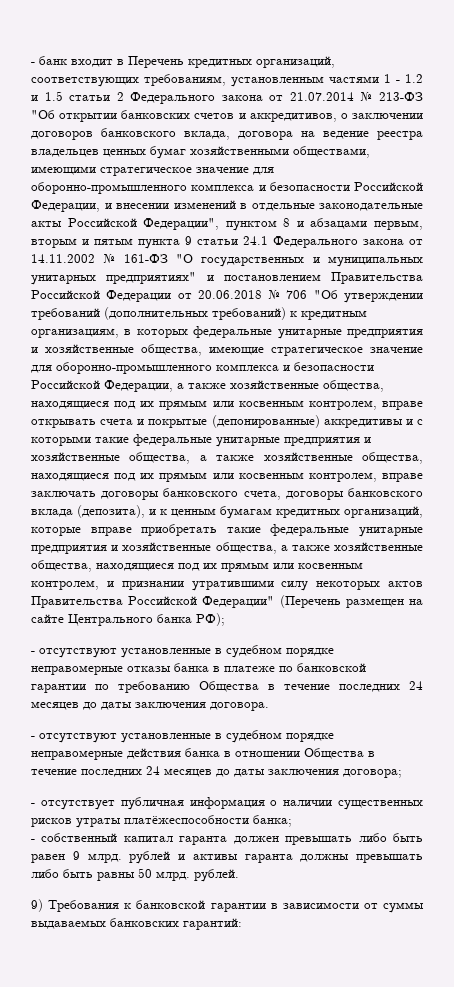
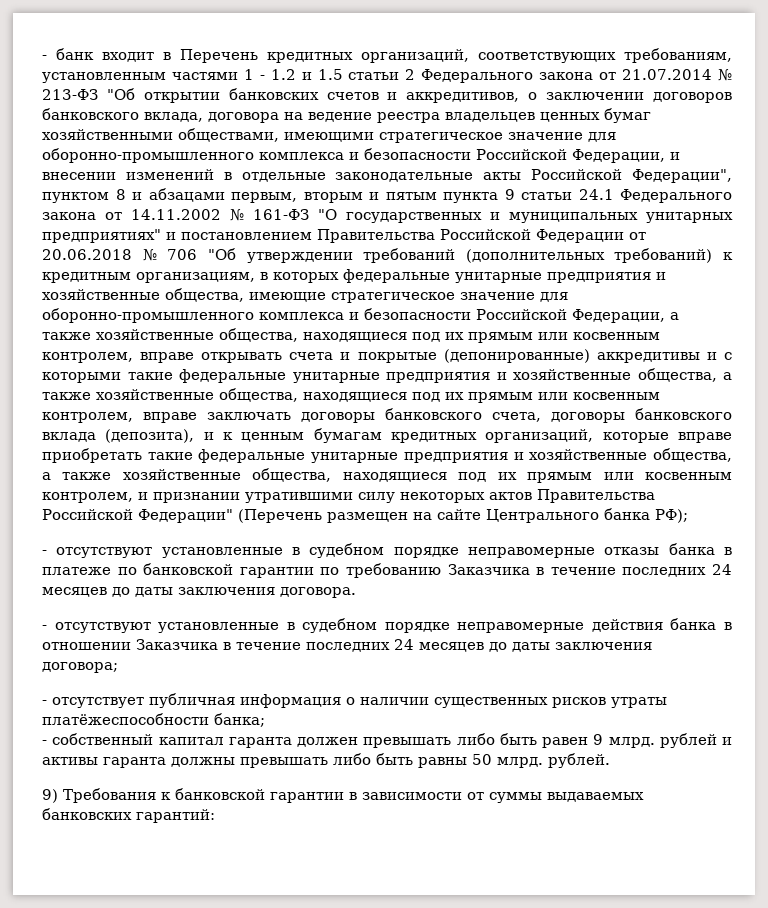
[199,681,259,692] Общества -> [447,564,530,575] Заказчика
[304,748,364,759] Общества -> [136,639,218,650] Заказчика

